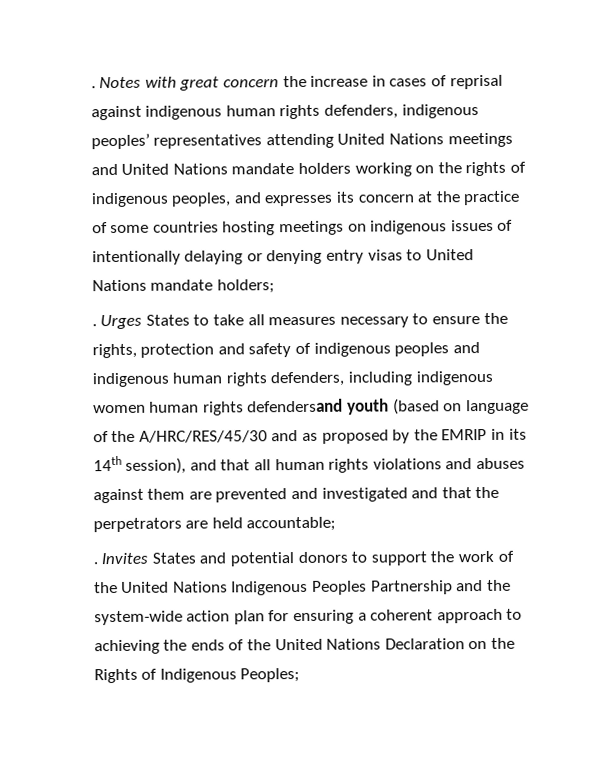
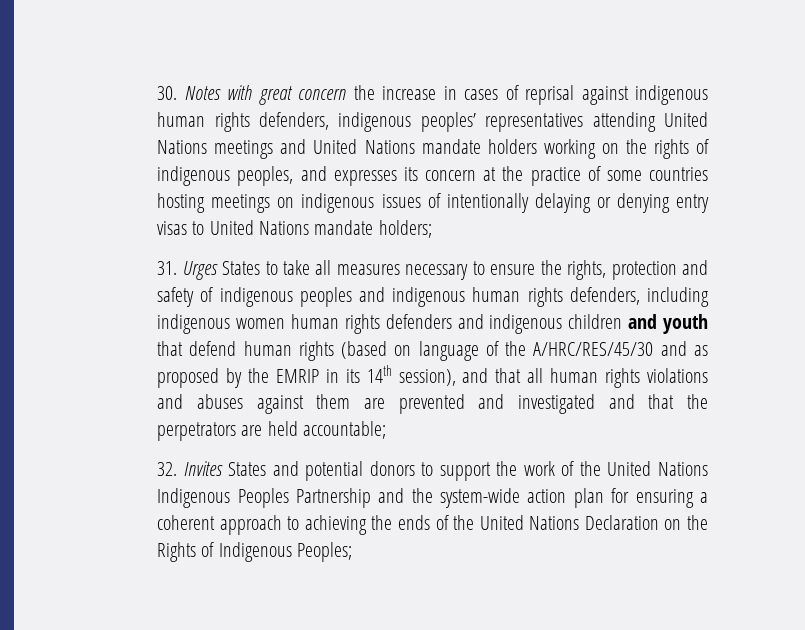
[90,86,96,89] . -> [157,86,178,100] 30.
[91,324,97,327] . -> [157,261,178,275] 31.
[247,398,390,415] defendersand youth -> [385,314,708,334] [157,341,334,361] defenders and indigenous children and youth that defend human rights
[92,562,98,565] . -> [157,462,178,476] 32.

